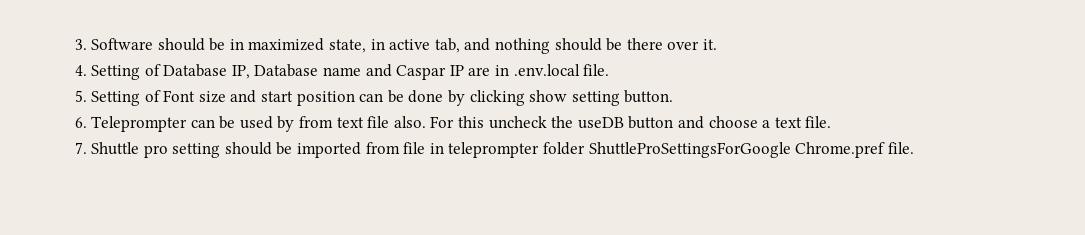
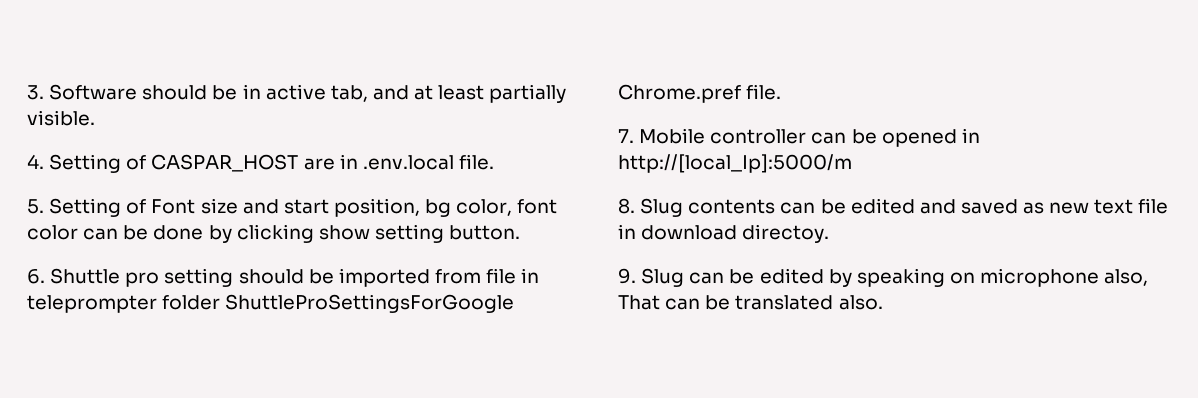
[248,38,717,54] [74,64,464,80] maximized state, in active tab, and nothing should be there over it. // 4. Setting of Database IP, Database name and Caspar IP -> [265,84,567,103] [27,110,95,126] [27,154,299,173] active tab, and at least partially visible. // 4. Setting of CASPAR_HOST
[296,91,355,106] position -> [333,198,558,217] [27,225,78,240] position, bg color, font color
[91,116,832,132] [74,142,87,154] Teleprompter can be used by from text file also. For this uncheck the useDB button and choose a text file. // 7. -> (45, 276) none
(914, 148) none -> [618,128,980,147] [618,154,852,173] [618,198,1169,217] [618,224,830,243] [618,268,1149,287] [618,295,883,310] // 7. Mobile controller can be opened in http://[local_Ip]:5000/m // 8. Slug contents can be edited and saved as new text file in download directoy. // 9. Slug can be edited by speaking on microphone also, That can be translated also.

